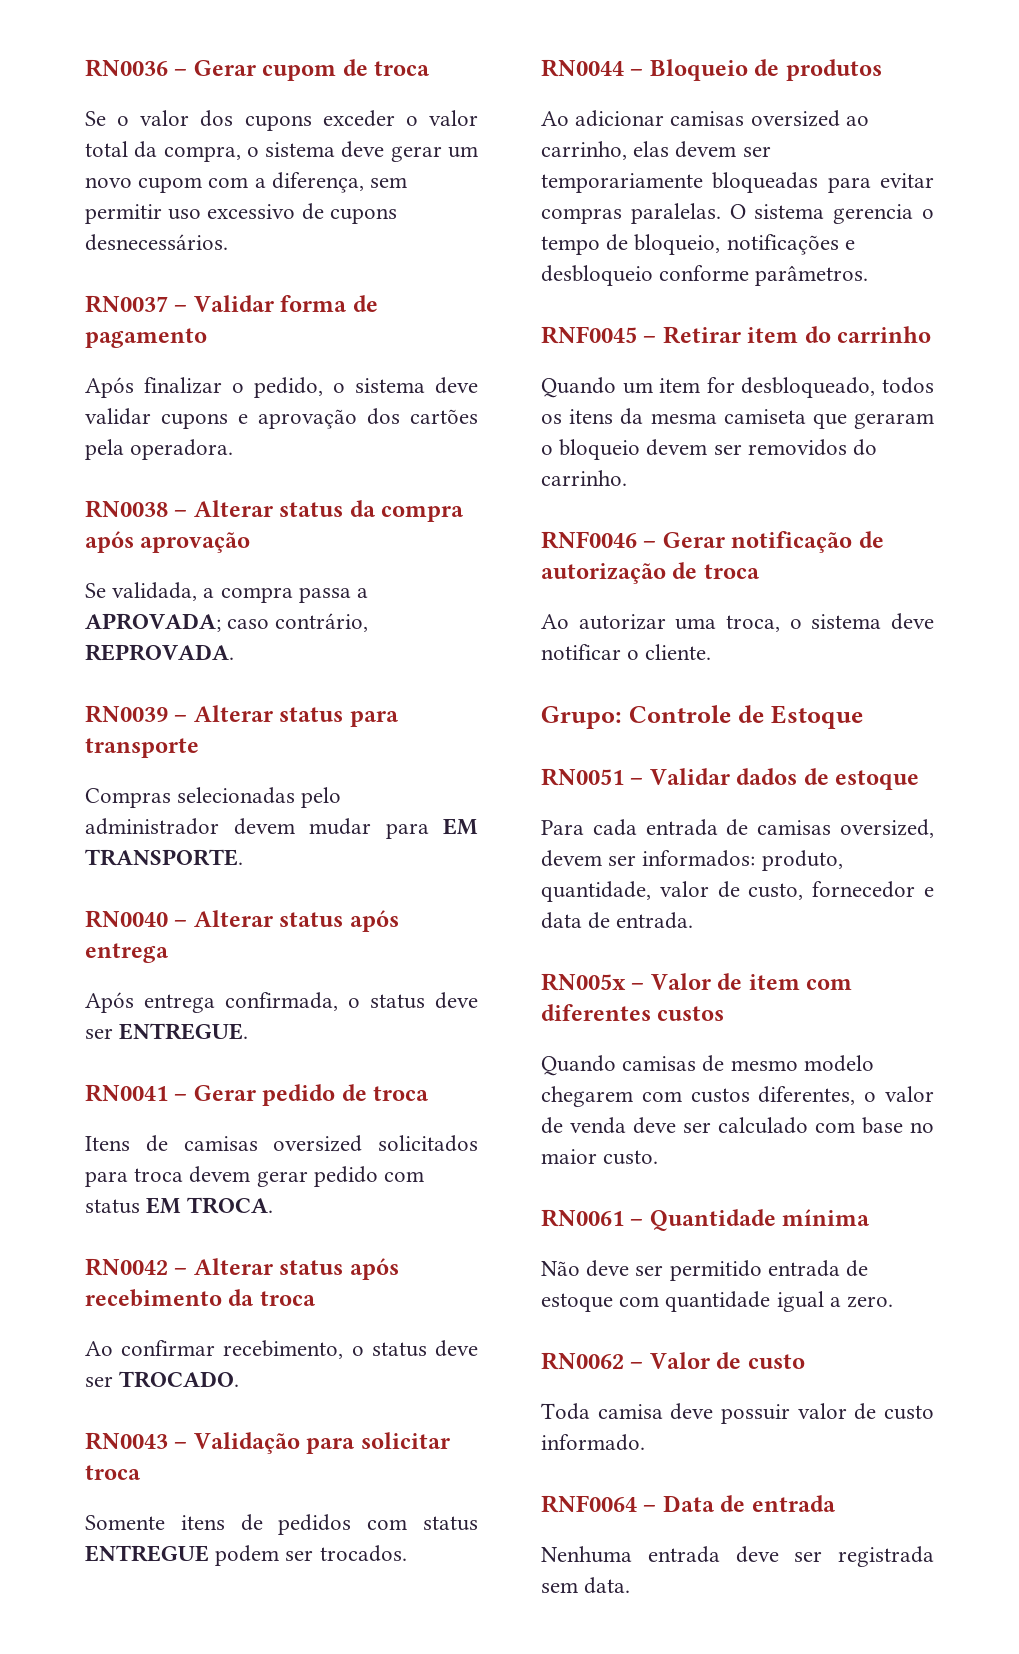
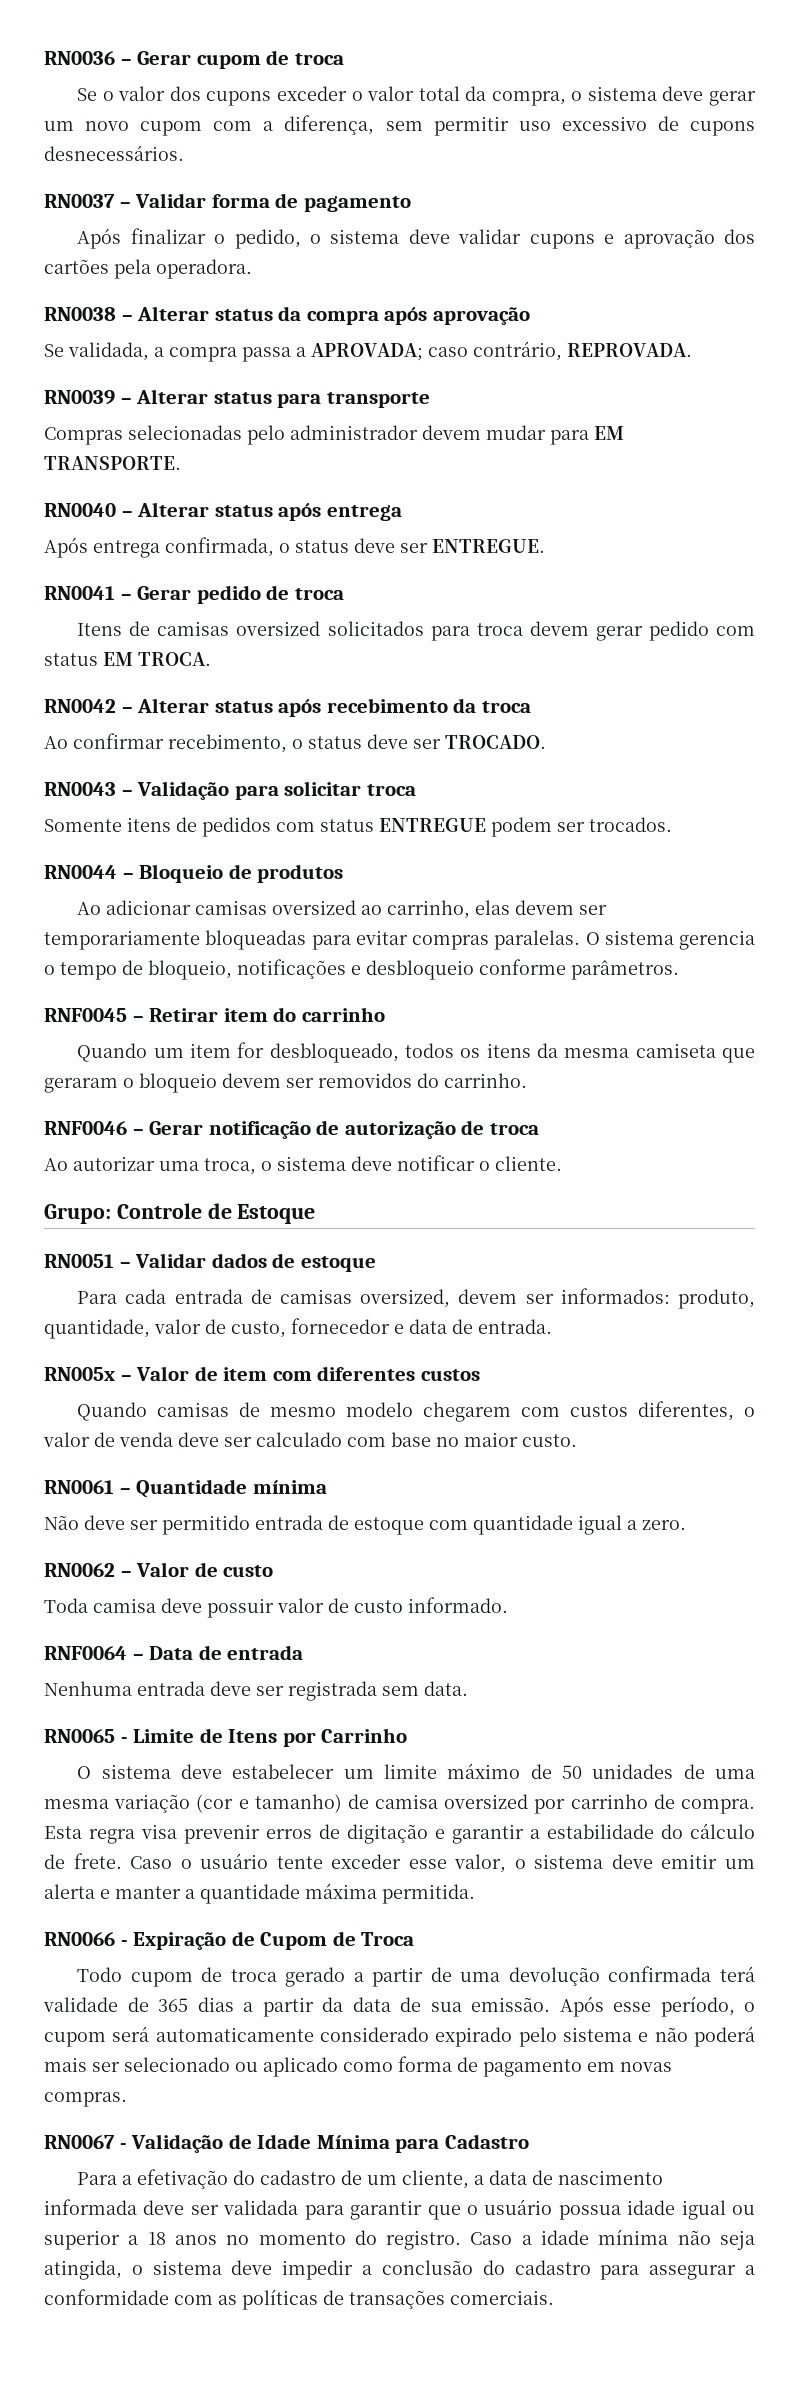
(631, 1585) none -> [44,1728,408,1747] [77,1763,755,1779] [44,1794,755,1814] [44,1823,755,1844] [44,1853,756,1873] [44,1883,475,1904] [44,1931,415,1950] [77,1966,756,1987] [43,1996,755,2017] [44,2026,755,2047] [44,2056,672,2077] [44,2092,127,2107] [44,2134,529,2153] [77,2169,664,2189] [44,2199,755,2220] [44,2229,755,2250] [44,2260,756,2280] [44,2289,554,2310] // RN0065 - Limite de Itens por Carrinho // O sistema deve estabelecer um limite máximo de 50 unidades de uma mesma variação (cor e tamanho) de camisa oversized por carrinho de compra. Esta regra visa prevenir erros de digitação e garantir a estabilidade do cálculo de frete. Caso o usuário tente exceder esse valor, o sistema deve emitir um alerta e manter a quantidade máxima permitida. // RN0066 - Expiração de Cupom de Troca // Todo cupom de troca gerado a partir de uma devolução confirmada terá validade de 365 dias a partir da data de sua emissão. Após esse período, o cupom será automaticamente considerado expirado pelo sistema e não poderá mais ser selecionado ou aplicado como forma de pagamento em novas compras. // RN0067 - Validação de Idade Mínima para Cadastro // Para a efetivação do cadastro de um cliente, a data de nascimento informada deve ser validada para garantir que o usuário possua idade igual ou superior a 18 anos no momento do registro. Caso a idade mínima não seja atingida, o sistema deve impedir a conclusão do cadastro para assegurar a conformidade com as políticas de transações comerciais.

